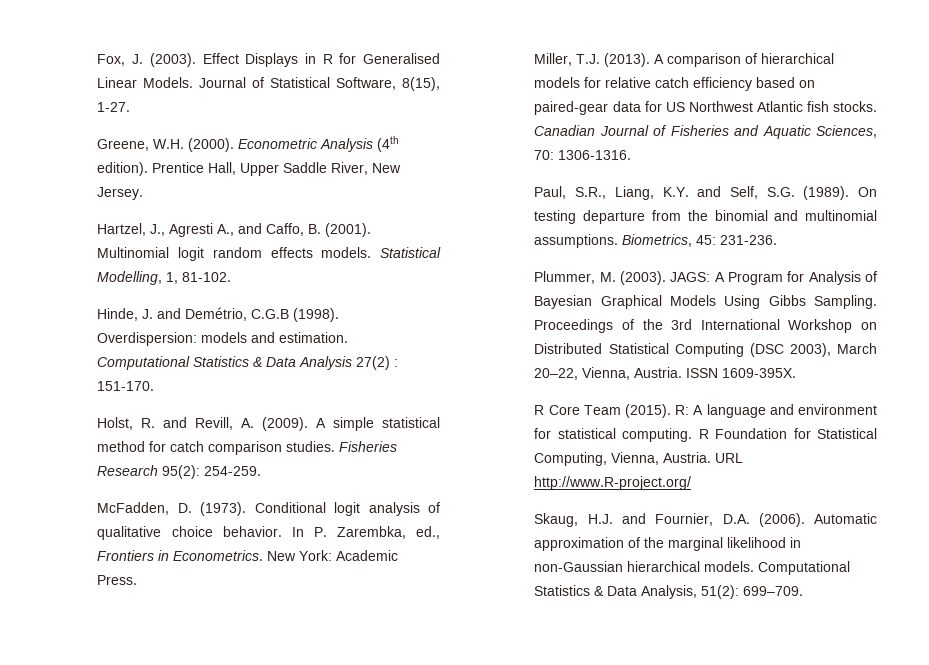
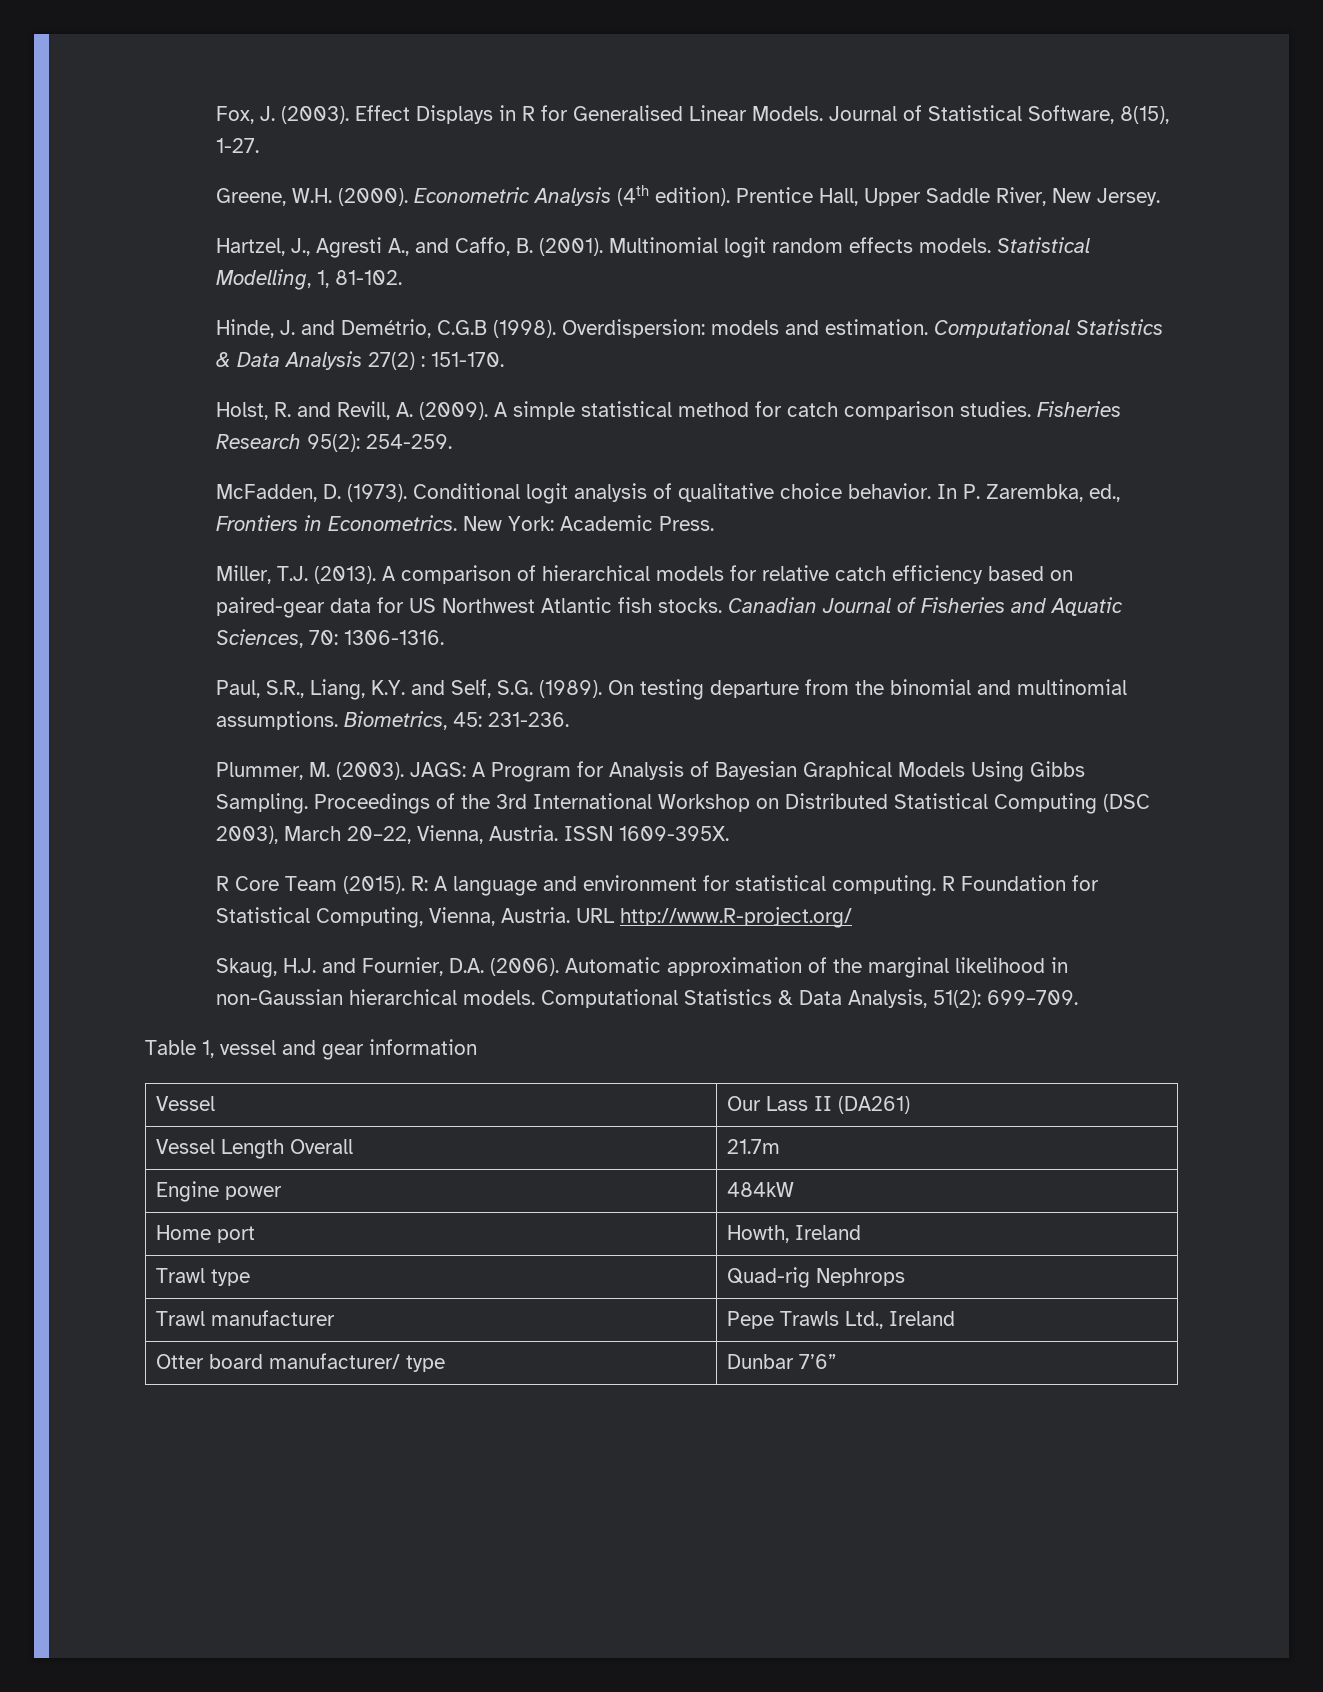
(804, 591) none -> [145,1039,477,1060] [156,1096,216,1111] [727,1096,911,1114] [156,1139,354,1159] [727,1139,781,1154] [156,1181,283,1202] [727,1182,795,1197] [156,1225,256,1243] [727,1225,862,1243] [156,1268,251,1286] [727,1267,906,1288] [156,1310,336,1326] [727,1311,956,1329] [156,1353,446,1372] [727,1354,837,1369] // Table 1, vessel and gear information // Vessel | Our Lass II (DA261) // Vessel Length Overall | 21.7m // Engine power | 484kW // Home port | Howth, Ireland // Trawl type | Quad-rig Nephrops // Trawl manufacturer | Pepe Trawls Ltd., Ireland // Otter board manufacturer/ type | Dunbar 7’6”

